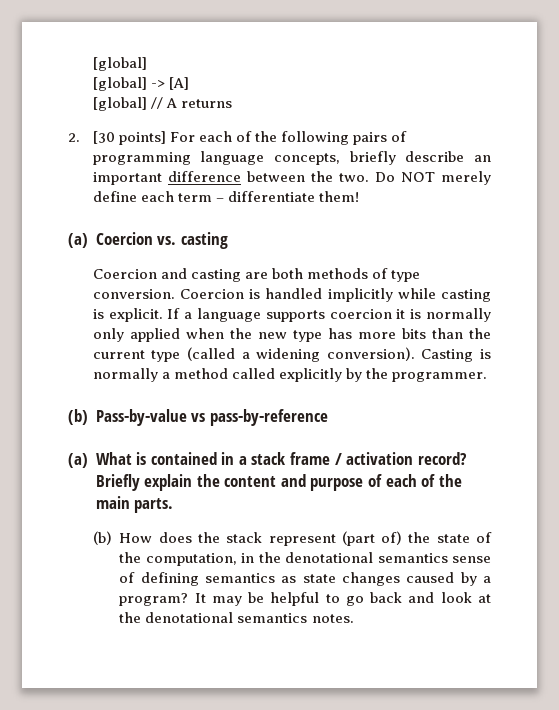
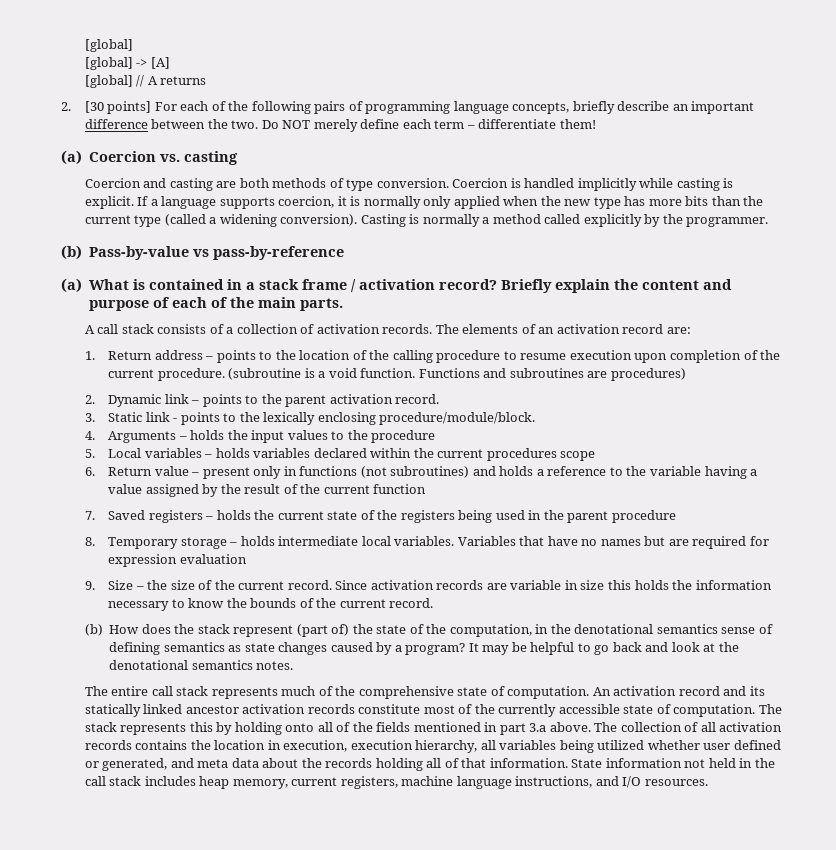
[329,309,392,319] coercion -> [278,196,335,208] coercion,
(174, 505) none -> [84,324,691,334] [84,350,781,363] [108,368,686,381] [84,394,440,407] [84,412,536,425] [84,430,436,443] [84,448,596,461] [84,466,758,479] [108,484,427,497] [84,510,676,523] [84,536,769,549] [108,554,247,567] [84,580,772,590] [108,598,434,611] // A call stack consists of a collection of activation records. The elements of an activation record are: // 1. Return address – points to the location of the calling procedure to resume execution upon completion of the current procedure. (subroutine is a void function. Functions and subroutines are procedures) // 2. Dynamic link – points to the parent activation record. // 3. Static link - points to the lexically enclosing procedure/module/block. // 4. Arguments – holds the input values to the procedure // 5. Local variables – holds variables declared within the current procedures scope // 6. Return value – present only in functions (not subroutines) and holds a reference to the variable having a value assigned by the result of the current function // 7. Saved registers – holds the current state of the registers being used in the parent procedure // 8. Temporary storage – holds intermediate local variables. Variables that have no names but are required for expression evaluation // 9. Size – the size of the current record. Since activation records are variable in size this holds the information necessary to know the bounds of the current record.
(354, 618) none -> [84,686,765,699] [84,704,782,717] [84,722,783,735] [84,740,781,753] [84,758,775,771] [84,776,708,789] // The entire call stack represents much of the comprehensive state of computation. An activation record and its statically linked ancestor activation records constitute most of the currently accessible state of computation. The stack represents this by holding onto all of the fields mentioned in part 3.a above. The collection of all activation records contains the location in execution, execution hierarchy, all variables being utilized whether user defined or generated, and meta data about the records holding all of that information. State information not held in the call stack includes heap memory, current registers, machine language instructions, and I/O resources.

